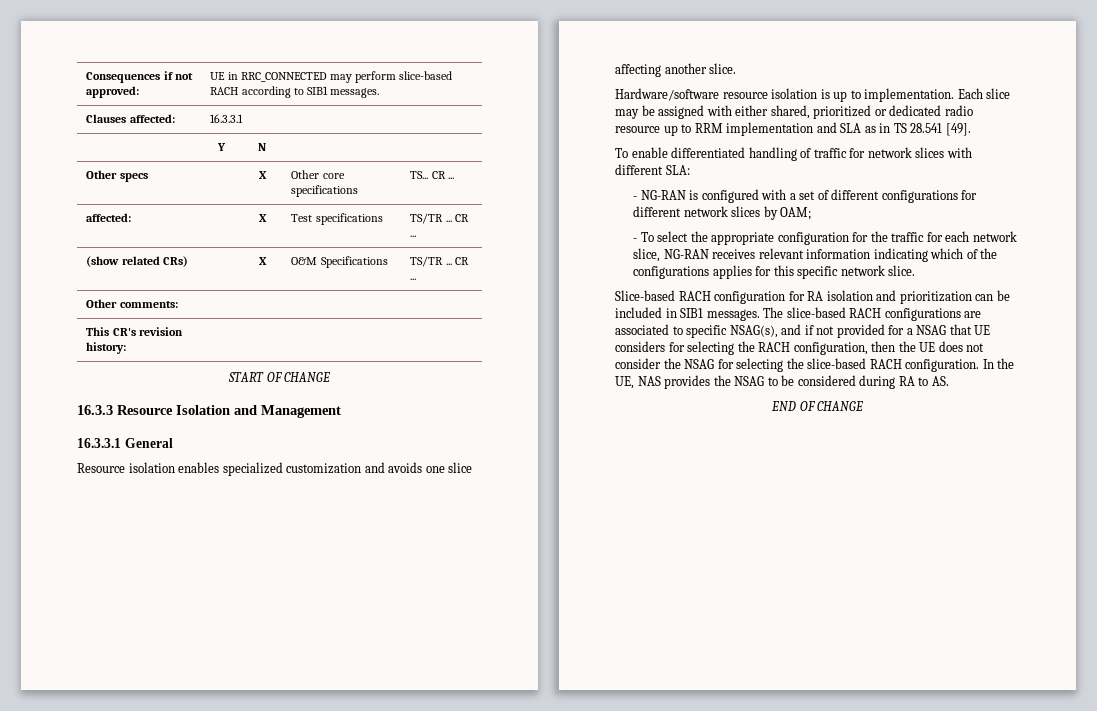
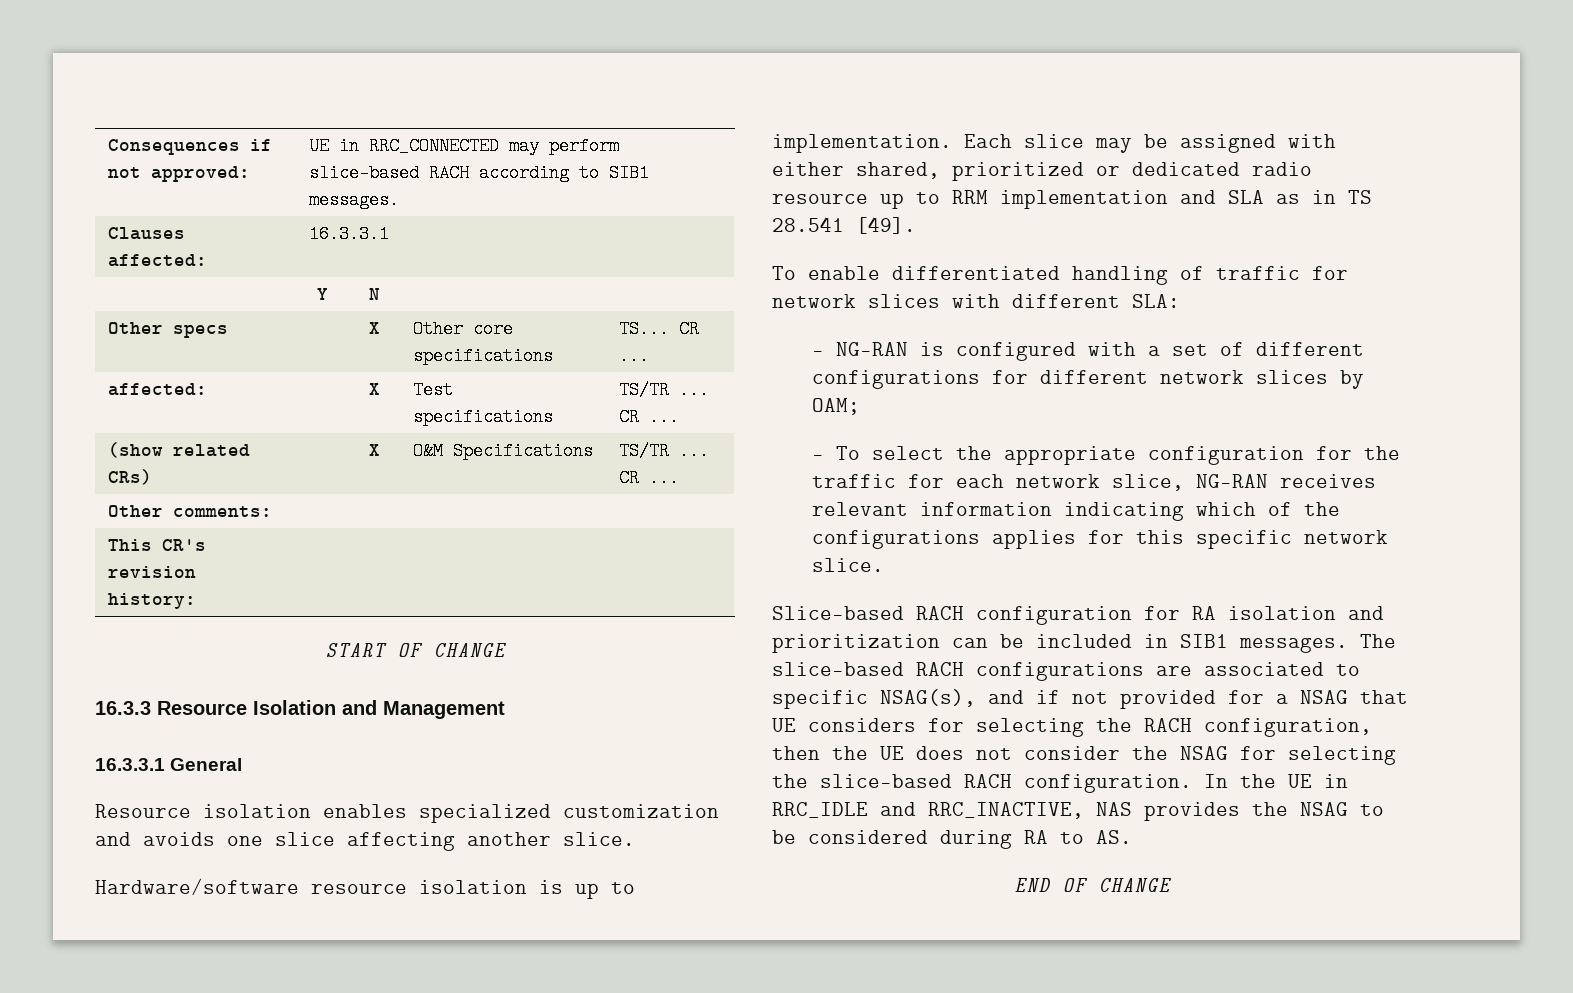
[615,376,634,389] UE, -> [1288,774,1348,788] [772,802,1084,819] UE in RRC_IDLE and RRC_INACTIVE,

